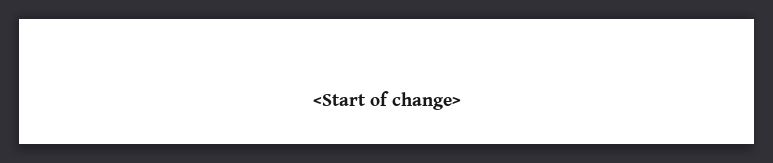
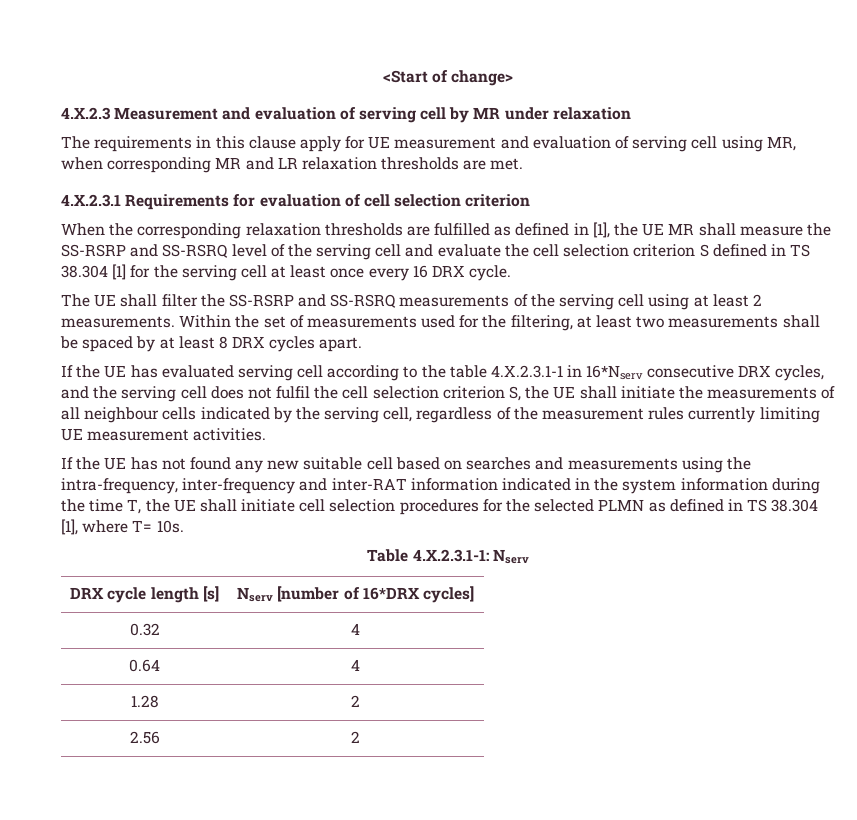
(461, 101) none -> [61,107,631,123] [61,136,796,152] [61,157,524,173] [61,194,531,210] [61,222,831,239] [61,244,811,260] [61,264,512,281] [61,294,762,310] [61,315,820,331] [60,336,363,352] [61,365,824,381] [61,386,836,402] [61,407,820,423] [61,428,267,441] [61,457,751,473] [61,478,820,494] [61,499,819,515] [61,519,184,535] [367,549,529,564] [70,586,219,603] [237,586,474,603] [129,623,160,636] [351,623,360,635] [129,659,160,672] [351,659,360,671] [130,695,159,708] [351,695,360,707] [129,731,160,744] [351,731,360,743] // 4.X.2.3 Measurement and evaluation of serving cell by MR under relaxation // The requirements in this clause apply for UE measurement and evaluation of serving cell using MR, when corresponding MR and LR relaxation thresholds are met. // 4.X.2.3.1 Requirements for evaluation of cell selection criterion // When the corresponding relaxation thresholds are fulfilled as defined in [1], the UE MR shall measure the SS-RSRP and SS-RSRQ level of the serving cell and evaluate the cell selection criterion S defined in TS 38.304 [1] for the serving cell at least once every 16 DRX cycle. // The UE shall filter the SS-RSRP and SS-RSRQ measurements of the serving cell using at least 2 measurements. Within the set of measurements used for the filtering, at least two measurements shall be spaced by at least 8 DRX cycles apart. // If the UE has evaluated serving cell according to the table 4.X.2.3.1-1 in 16*Nserv consecutive DRX cycles, and the serving cell does not fulfil the cell selection criterion S, the UE shall initiate the measurements of all neighbour cells indicated by the serving cell, regardless of the measurement rules currently limiting UE measurement activities. // If the UE has not found any new suitable cell based on searches and measurements using the intra-frequency, inter-frequency and inter-RAT information indicated in the system information during the time T, the UE shall initiate cell selection procedures for the selected PLMN as defined in TS 38.304 [1], where T= 10s. // Table 4.X.2.3.1-1: Nserv // DRX cycle length [s] | Nserv [number of 16*DRX cycles] // 0.32 | 4 // 0.64 | 4 // 1.28 | 2 // 2.56 | 2

